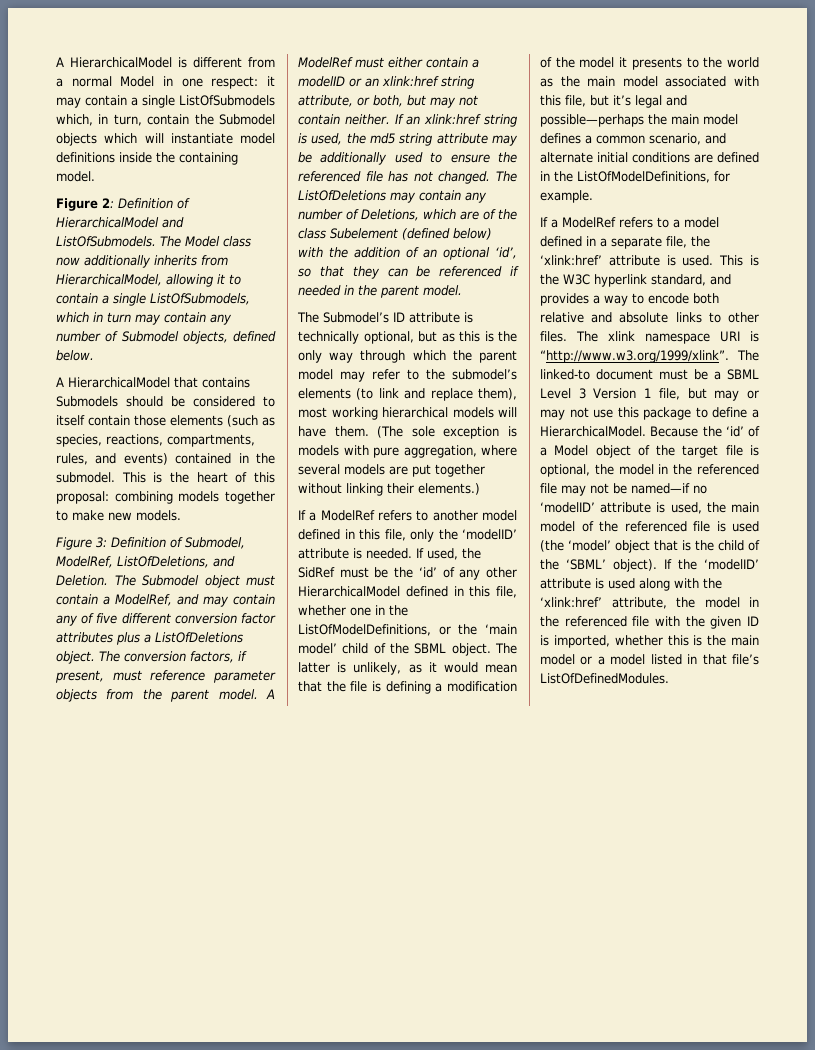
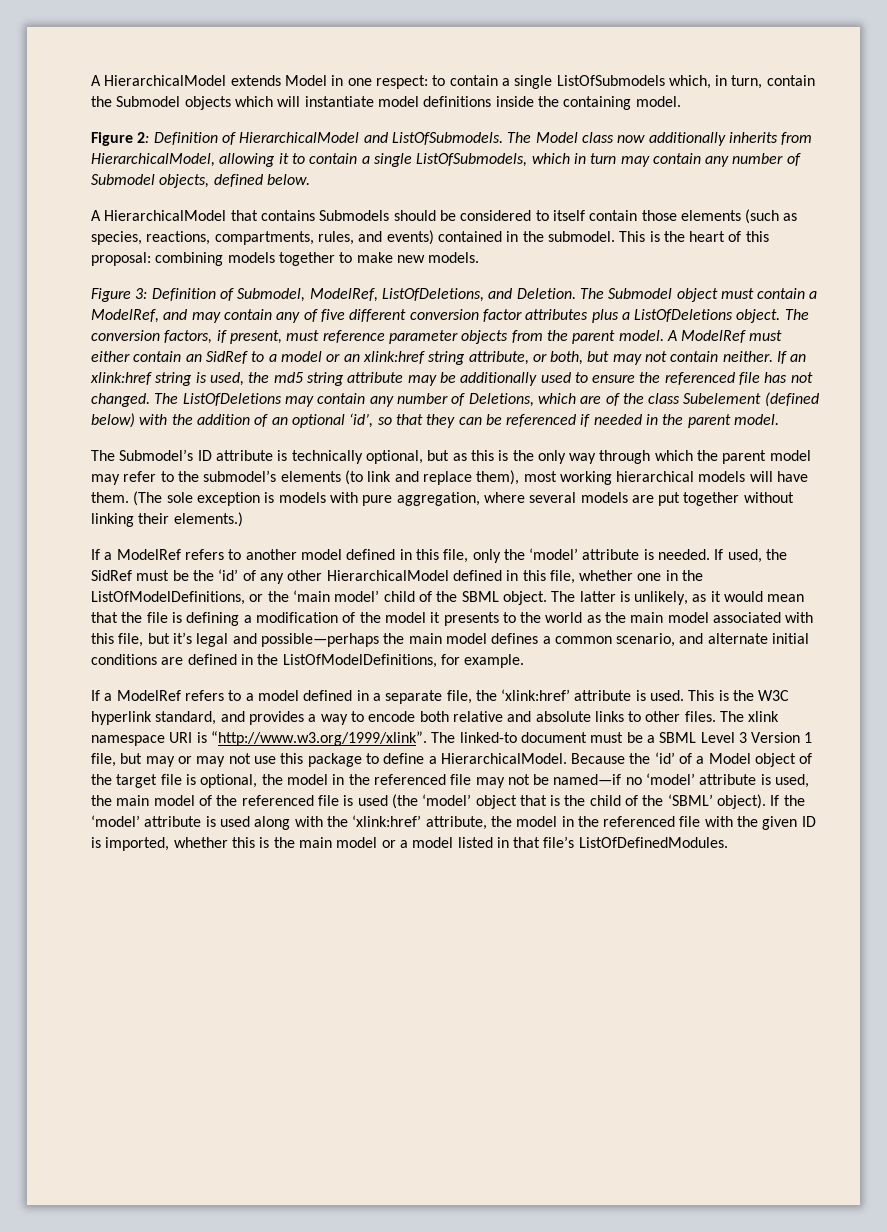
[56,57,275,68] [56,76,112,87] A HierarchicalModel is different from a normal -> [91,75,281,86] A HierarchicalModel extends
[267,76,275,86] [56,97,81,108] it may -> [432,75,446,86] to
[472,59,479,68] [298,76,345,87] a modelID -> [185,351,322,364] an SidRef to a model
[462,529,517,540] ‘modelID’ -> [529,548,579,560] ‘model’
[540,502,595,513] ‘modelID’ -> [646,773,696,785] ‘model’
[704,559,759,570] ‘modelID’ -> [91,815,140,827] ‘model’

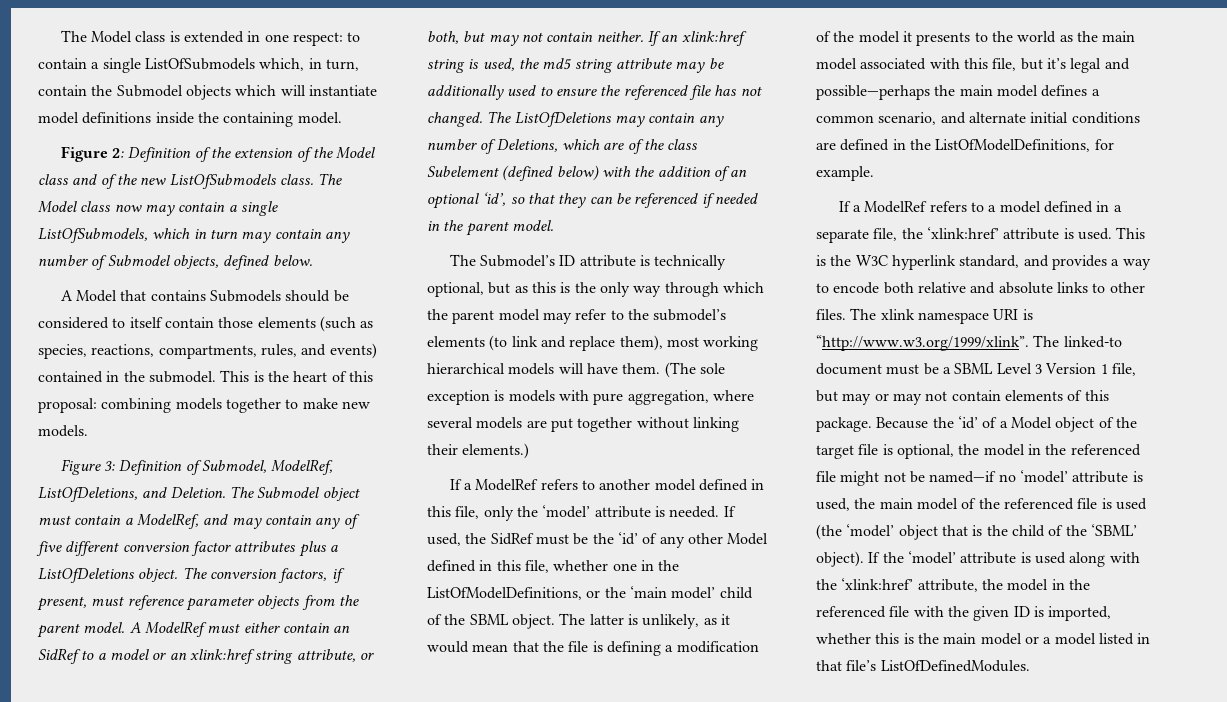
[91,75,327,86] A HierarchicalModel extends Model -> [60,30,244,43] The Model class is extended
[239,132,813,146] [91,153,305,167] HierarchicalModel and ListOfSubmodels. The Model class now additionally inherits from HierarchicalModel, allowing it to -> [210,147,376,162] [38,173,343,189] [38,201,175,216] the extension of the Model class and of the new ListOfSubmodels class. The Model class now may
[104,210,227,221] HierarchicalModel -> [76,290,118,302] Model
[326,570,449,581] HierarchicalModel -> [727,533,769,545] Model
[253,753,567,767] use this package to define a HierarchicalModel. -> [951,390,1109,401] [816,417,872,432] contain elements of this package.
[475,777,505,788] may -> [840,471,880,486] might

